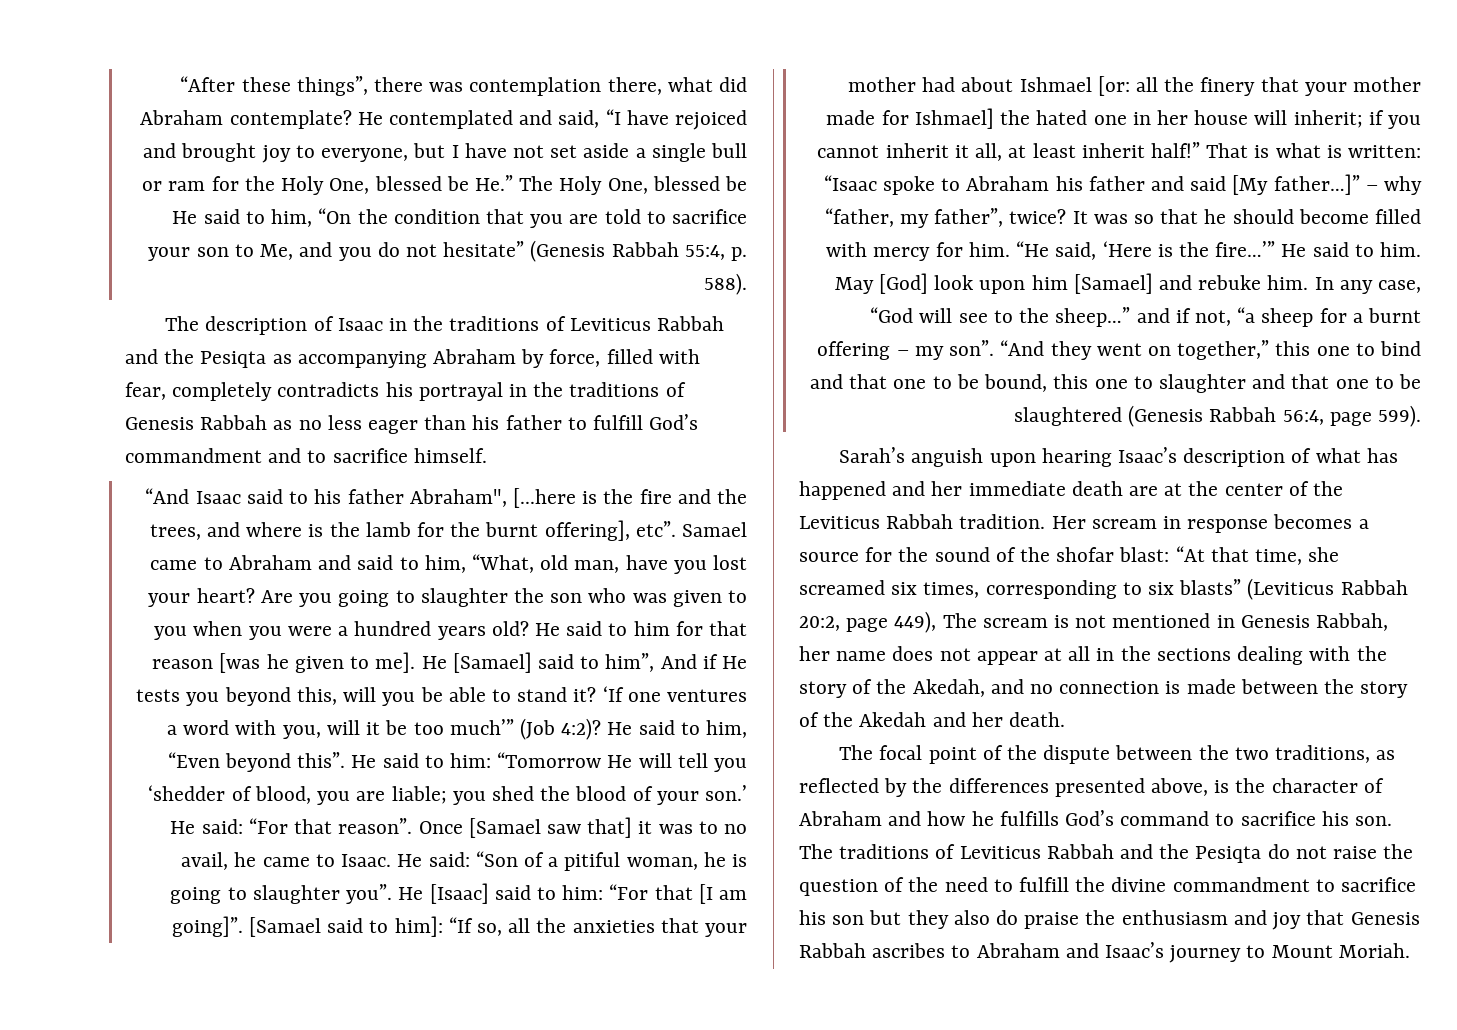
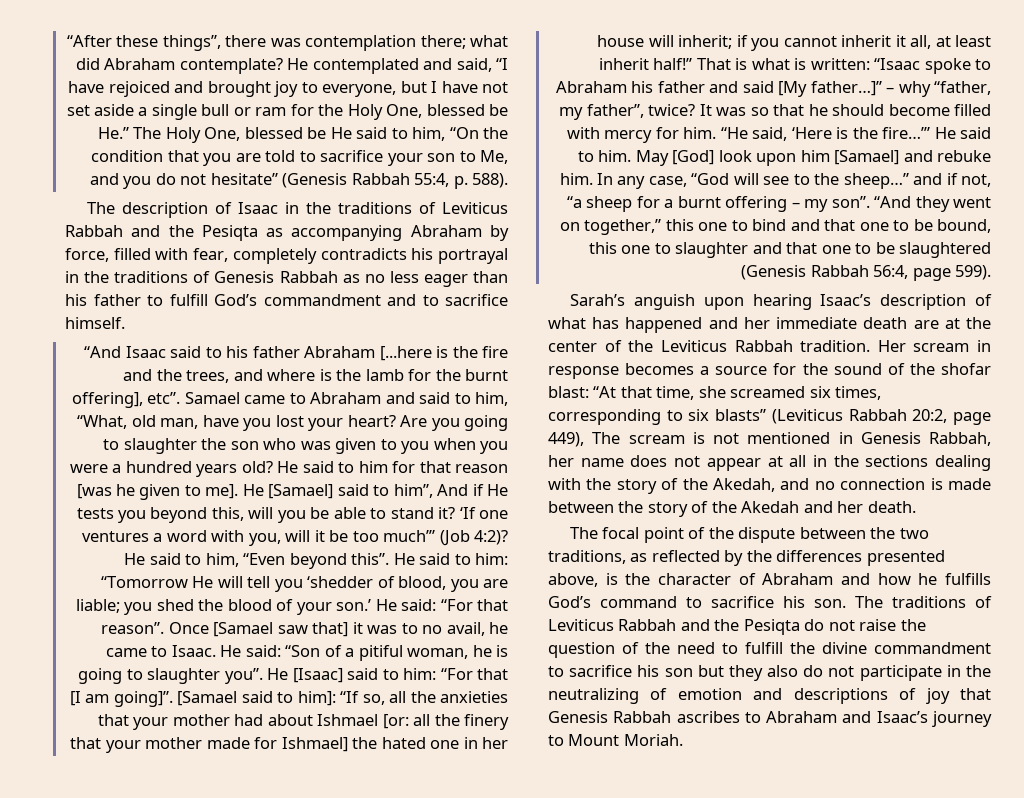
[607,77,662,95] there, -> [420,35,466,49] there;
[409,489,507,507] Abraham", -> [304,346,376,358] Abraham
[1024,910,1267,929] praise the enthusiasm and -> [828,665,991,681] [548,688,917,704] not participate in the neutralizing of emotion and descriptions of

